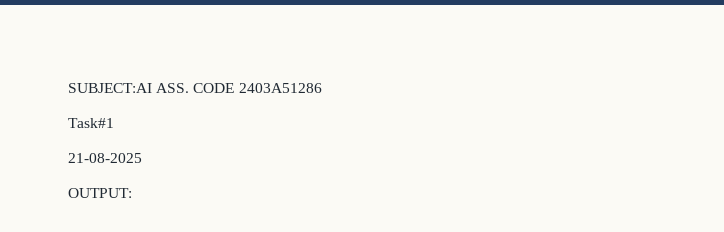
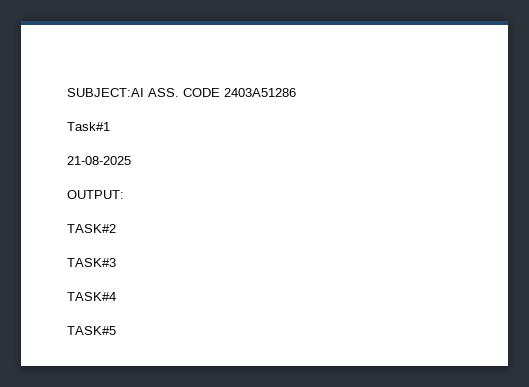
(132, 193) none -> [67,224,116,233] [67,258,116,267] [67,292,116,301] [67,326,116,335] // TASK#2 // TASK#3 // TASK#4 // TASK#5

